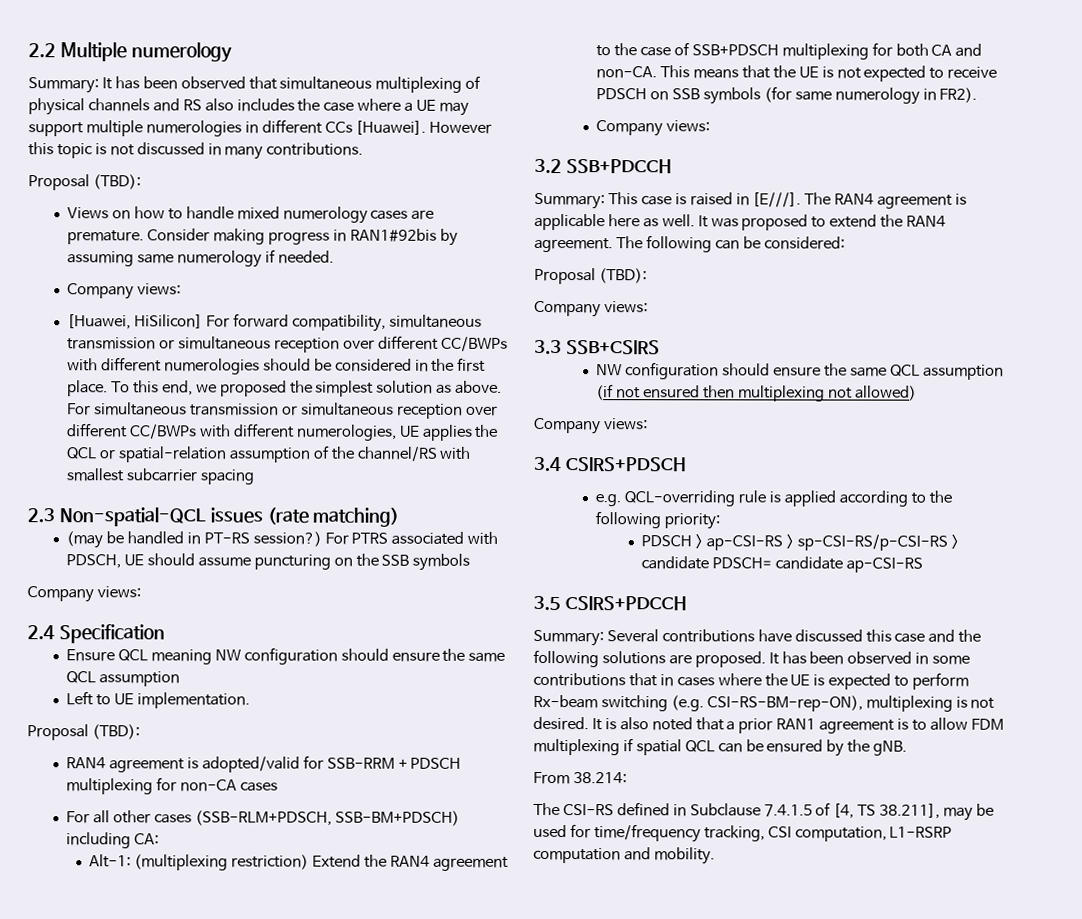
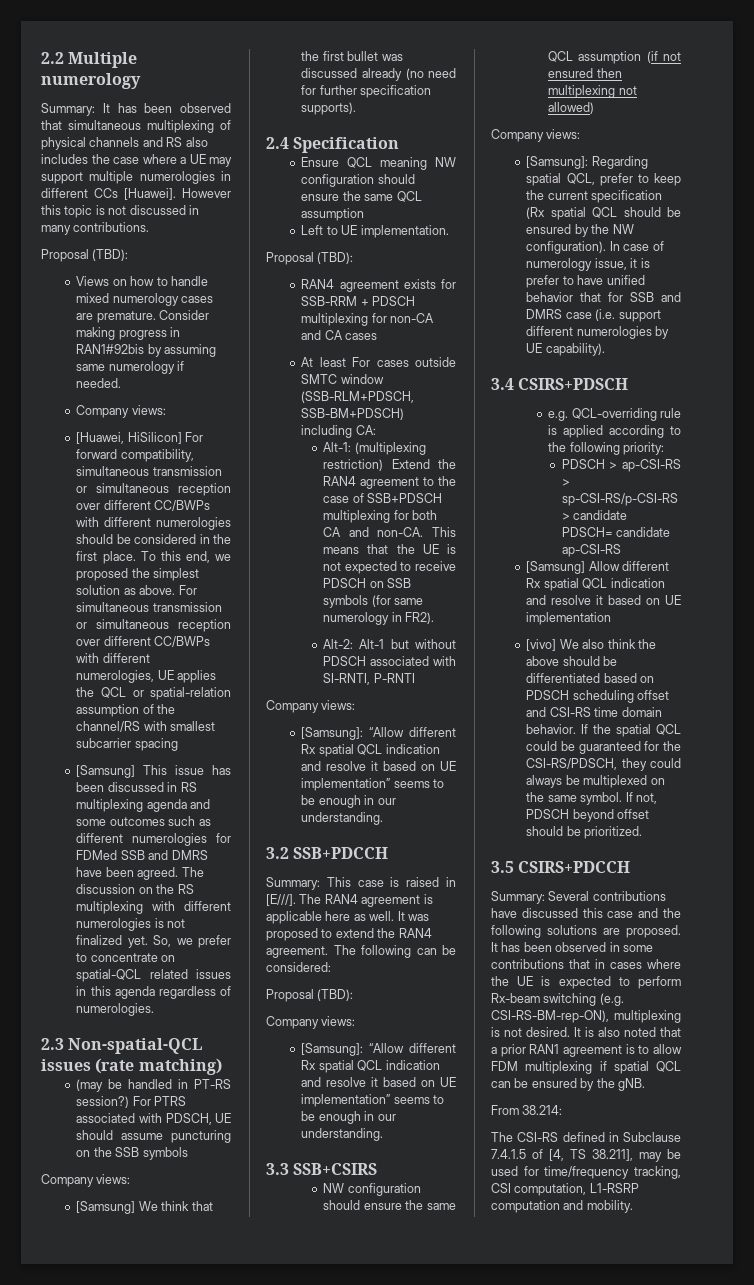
(254, 477) none -> [76,765,231,778] [76,782,197,792] [76,799,211,812] [76,816,211,826] [76,833,231,846] [76,850,208,860] [76,867,204,880] [76,884,194,894] [76,901,231,914] [76,918,186,931] [76,935,231,948] [76,953,176,962] [76,969,231,982] [76,986,231,999] [76,1003,155,1016] // [Samsung] This issue has been discussed in RS multiplexing agenda and some outcomes such as different numerologies for FDMed SSB and DMRS have been agreed. The discussion on the RS multiplexing with different numerologies is not finalized yet. So, we prefer to concentrate on spatial-QCL related issues in this agenda regardless of numerologies.
(141, 592) none -> [76,1201,213,1214] [301,51,403,61] [301,68,456,81] [301,85,432,98] [301,102,357,115] // [Samsung] We think that the first bullet was discussed already (no need for further specification supports).
[186,756,300,773] is adopted/valid -> [403,279,436,289] exists
(237, 785) none -> [301,330,343,340] and CA
[66,810,192,824] For all other cases -> [301,357,456,367] [301,374,384,384] At least For cases outside SMTC window
[596,120,711,137] Company views: -> [323,639,456,649] [323,656,456,666] [323,673,415,685] [266,700,356,713] [301,727,456,740] [301,744,440,757] [301,761,456,771] [301,778,445,791] [301,795,396,808] [301,812,384,825] Alt-2: Alt-1 but without PDSCH associated with SI-RNTI, P-RNTI // Company views: // [Samsung]: “Allow different Rx spatial QCL indication and resolve it based on UE implementation” seems to be enough in our understanding.
(648, 307) none -> [301,1043,456,1056] [301,1060,440,1073] [301,1077,456,1087] [301,1094,445,1107] [301,1111,396,1124] [301,1128,384,1141] // [Samsung]: “Allow different Rx spatial QCL indication and resolve it based on UE implementation” seems to be enough in our understanding.
(648, 424) none -> [526,156,648,169] [526,173,681,186] [526,190,663,203] [526,207,681,220] [526,224,634,237] [526,241,664,254] [526,258,650,271] [526,275,645,288] [526,292,681,302] [526,309,661,322] [526,326,670,339] [526,343,605,356] // [Samsung]: Regarding spatial QCL, prefer to keep the current specification (Rx spatial QCL should be ensured by the NW configuration). In case of numerology issue, it is prefer to have unified behavior that for SSB and DMRS case (i.e. support different numerologies by UE capability).
(924, 565) none -> [526,561,670,574] [526,578,665,591] [526,595,681,605] [526,612,612,625] [526,639,656,651] [526,656,618,666] [526,673,655,683] [526,690,670,703] [526,707,662,717] [526,724,681,737] [526,741,681,754] [526,758,681,771] [526,775,665,788] [526,792,657,805] [526,809,650,822] [526,826,643,839] // [Samsung] Allow different Rx spatial QCL indication and resolve it based on UE implementation // [vivo] We also think the above should be differentiated based on PDSCH scheduling offset and CSI-RS time domain behavior. If the spatial QCL could be guaranteed for the CSI-RS/PDSCH, they could always be multiplexed on the same symbol. If not, PDSCH beyond offset should be prioritized.

